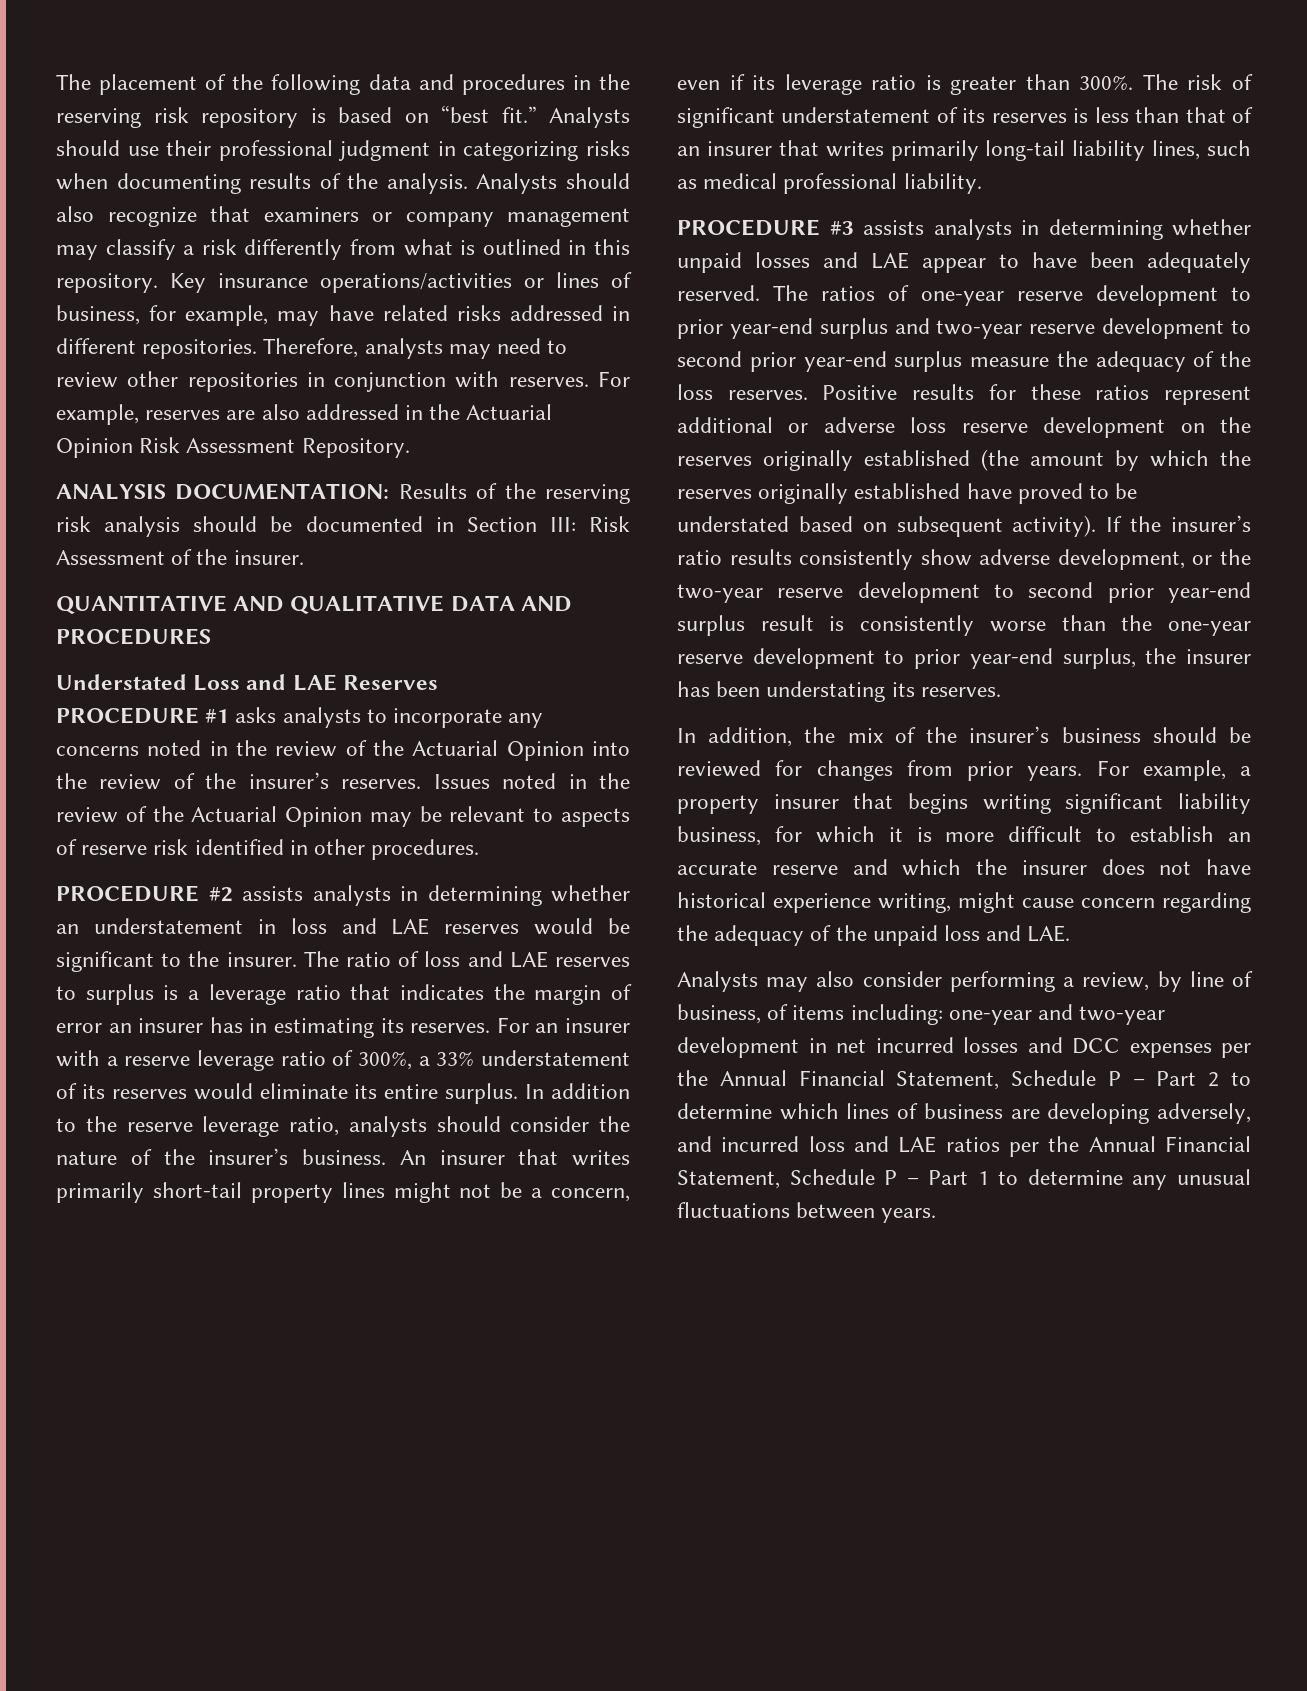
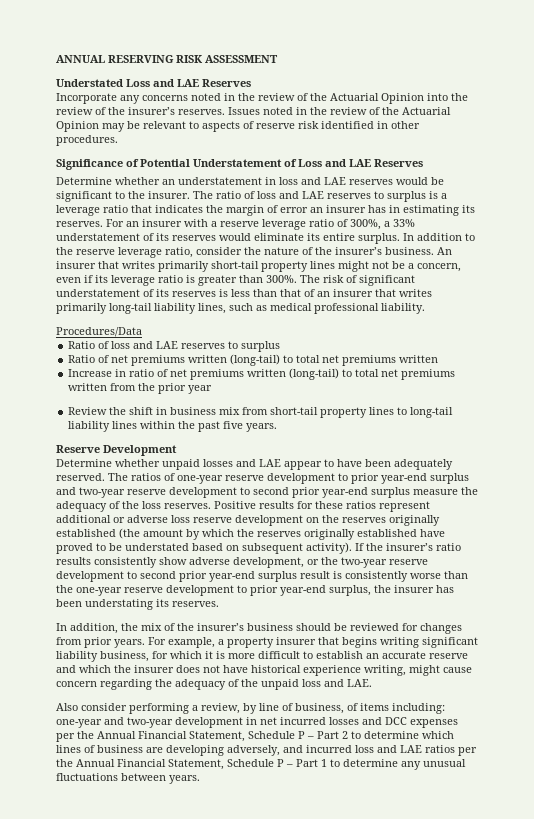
[56,74,630,95] [56,105,630,128] [56,140,630,161] [56,173,630,194] [56,206,630,227] [56,239,631,260] [56,272,632,293] [56,305,630,326] [56,338,568,359] [56,371,630,392] [56,404,553,425] [56,437,410,458] [56,483,630,504] [56,516,630,537] [56,549,304,565] [56,595,572,615] [56,628,211,645] The placement of the following data and procedures in the reserving risk repository is based on “best fit.” Analysts should use their professional judgment in categorizing risks when documenting results of the analysis. Analysts should also recognize that examiners or company management may classify a risk differently from what is outlined in this repository. Key insurance operations/activities or lines of business, for example, may have related risks addressed in different repositories. Therefore, analysts may need to review other repositories in conjunction with reserves. For example, reserves are also addressed in the Actuarial Opinion Risk Assessment Repository. // ANALYSIS DOCUMENTATION: Results of the reserving risk analysis should be documented in Section III: Risk Assessment of the insurer. // QUANTITATIVE AND QUALITATIVE DATA AND PROCEDURES -> [56,55,278,63] ANNUAL RESERVING RISK ASSESSMENT
[56,707,503,728] PROCEDURE #1 asks analysts to incorporate -> [56,93,117,104] Incorporate
[56,885,542,906] PROCEDURE #2 assists analysts in determining -> [56,159,423,170] [56,177,112,185] Significance of Potential Understatement of Loss and LAE Reserves // Determine
[348,1116,501,1137] analysts should -> (193, 252) none
[677,219,1163,240] PROCEDURE #3 assists analysts in determining -> [56,327,142,337] [68,341,281,352] [68,354,439,366] [68,368,456,380] [68,383,213,394] [68,407,454,418] [68,421,278,432] [56,445,177,456] [56,459,112,467] Procedures/Data // Ratio of loss and LAE reserves to surplus // Ratio of net premiums written (long-tail) to total net premiums written // Increase in ratio of net premiums written (long-tail) to total net premiums written from the prior year // Review the shift in business mix from short-tail property lines to long-tail liability lines within the past five years. // Reserve Development // Determine
[677,971,855,992] Analysts may also -> [56,703,78,711] Also

